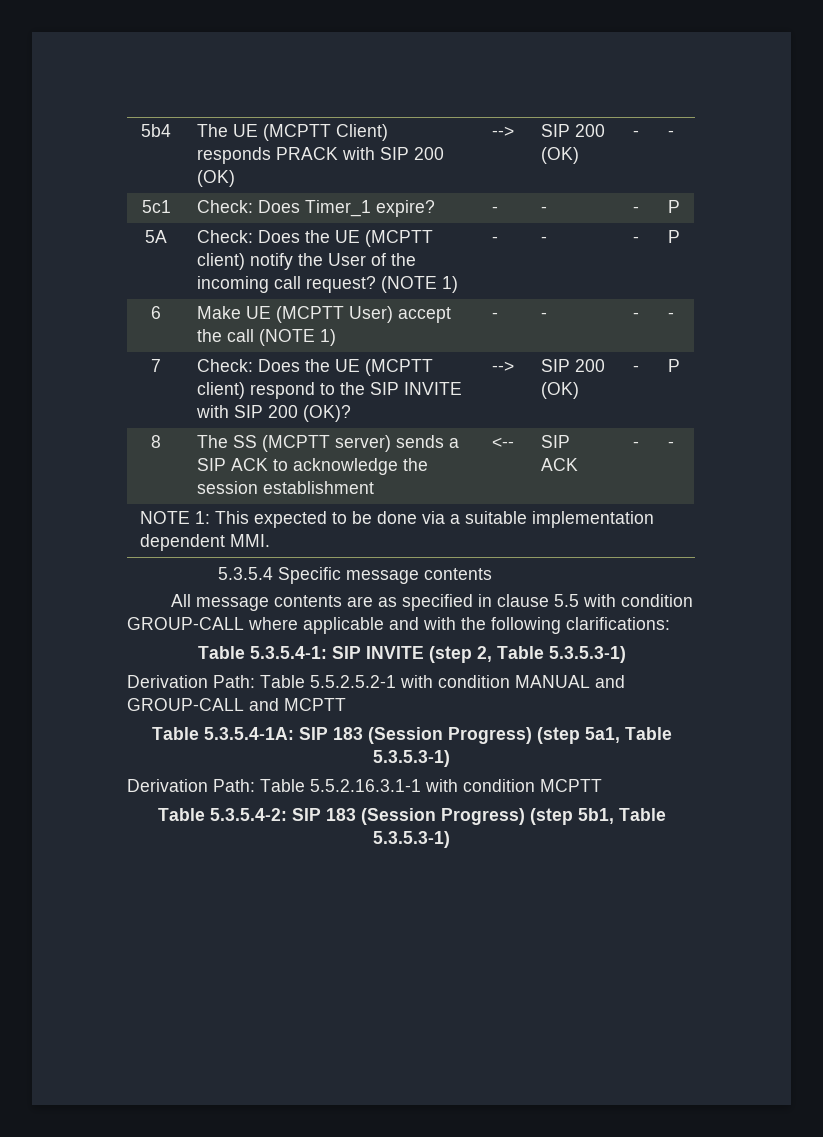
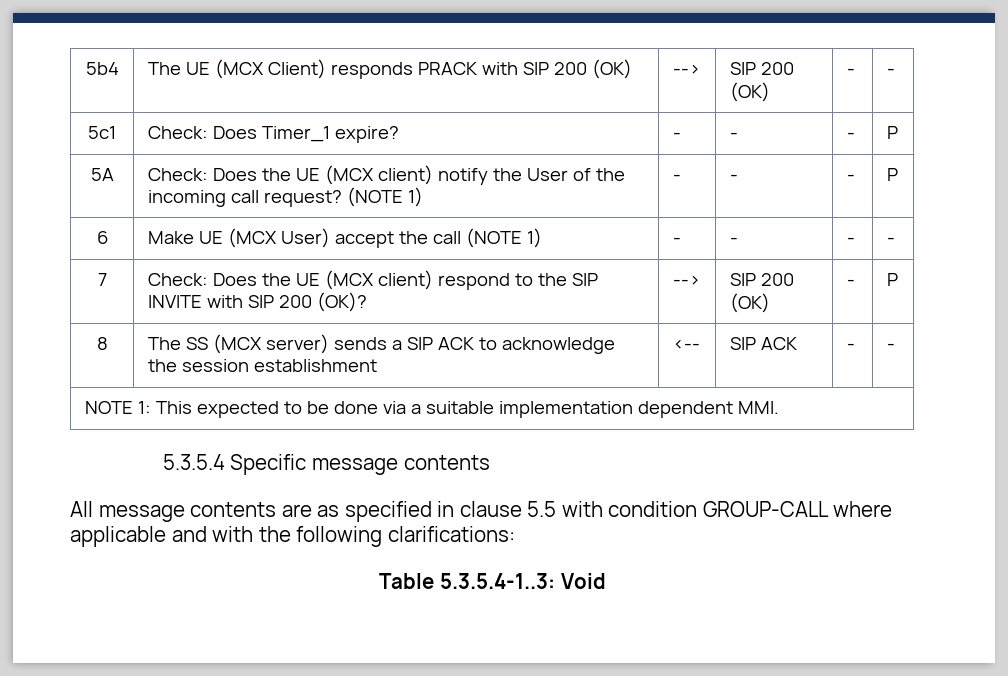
[263,124,332,141] (MCPTT -> [214,59,264,79] (MCX
[365,230,434,247] (MCPTT -> [324,165,374,185] (MCX
[276,306,345,323] (MCPTT -> [227,228,277,248] (MCX
[365,359,434,376] (MCPTT -> [324,270,374,290] (MCX
[262,435,331,452] (MCPTT -> [212,334,262,354] (MCX
[249,646,626,663] [127,675,625,688] [127,698,346,711] [151,727,672,744] [373,750,450,767] [127,779,602,792] [157,808,666,825] [373,831,450,848] 5.3.5.4-1: SIP INVITE (step 2, Table 5.3.5.3-1) // Derivation Path: Table 5.5.2.5.2-1 with condition MANUAL and GROUP-CALL and MCPTT // Table 5.3.5.4-1A: SIP 183 (Session Progress) (step 5a1, Table 5.3.5.3-1) // Derivation Path: Table 5.5.2.16.3.1-1 with condition MCPTT // Table 5.3.5.4-2: SIP 183 (Session Progress) (step 5b1, Table 5.3.5.3-1) -> [440,573,606,589] 5.3.5.4-1..3: Void

